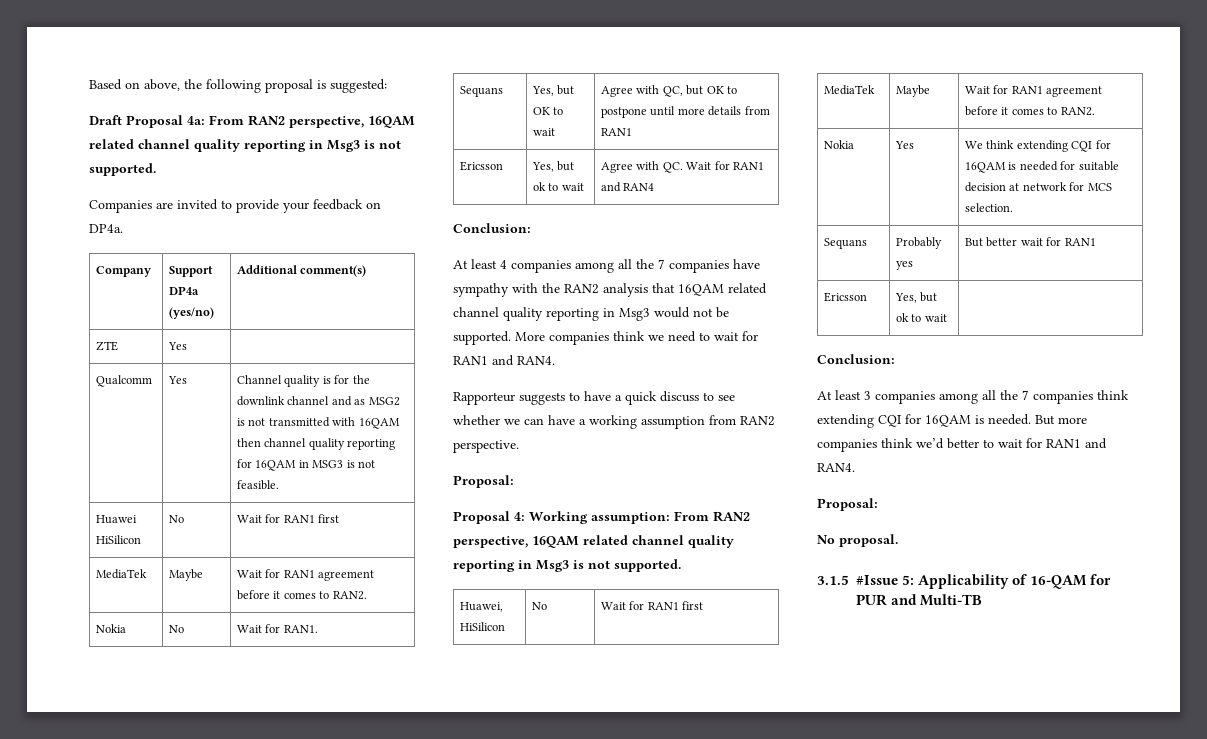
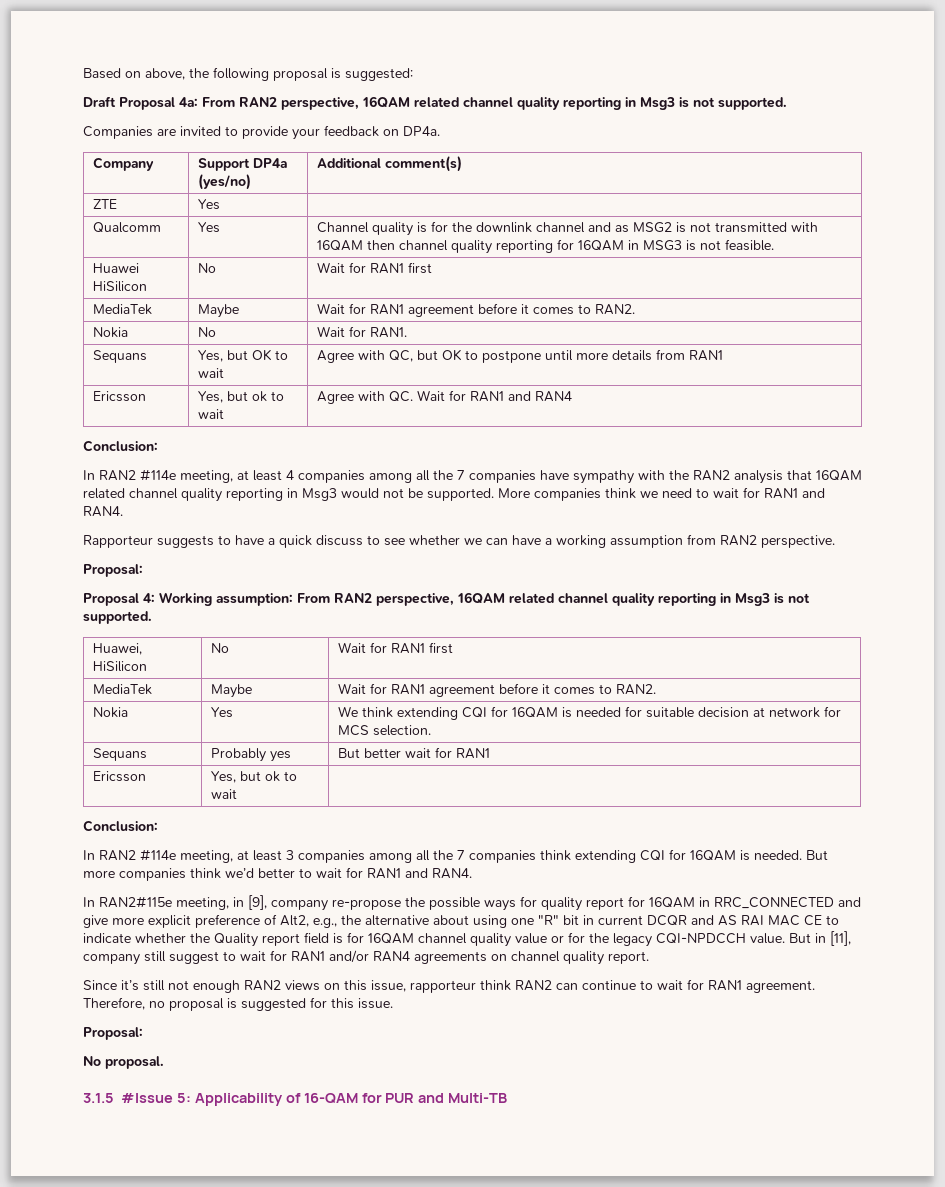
[453,260,468,269] At -> [83,469,249,483] In RAN2 #114e meeting, at
[817,391,832,400] At -> [83,849,249,863] In RAN2 #114e meeting, at
(855, 467) none -> [83,895,861,911] [83,914,839,928] [83,931,851,947] [83,950,649,965] [83,979,815,993] [83,997,393,1011] // In RAN2#115e meeting, in [9], company re-propose the possible ways for quality report for 16QAM in RRC_CONNECTED and give more explicit preference of Alt2, e.g., the alternative about using one "R" bit in current DCQR and AS RAI MAC CE to indicate whether the Quality report field is for 16QAM channel quality value or for the legacy CQI-NPDCCH value. But in [11], company still suggest to wait for RAN1 and/or RAN4 agreements on channel quality report. // Since it’s still not enough RAN2 views on this issue, rapporteur think RAN2 can continue to wait for RAN1 agreement. Therefore, no proposal is suggested for this issue.

